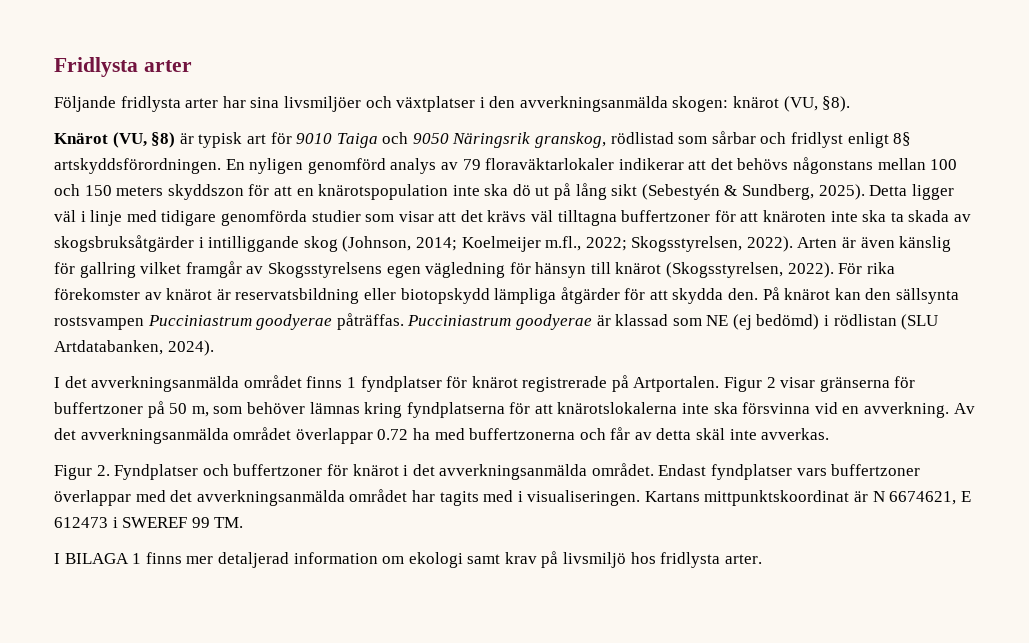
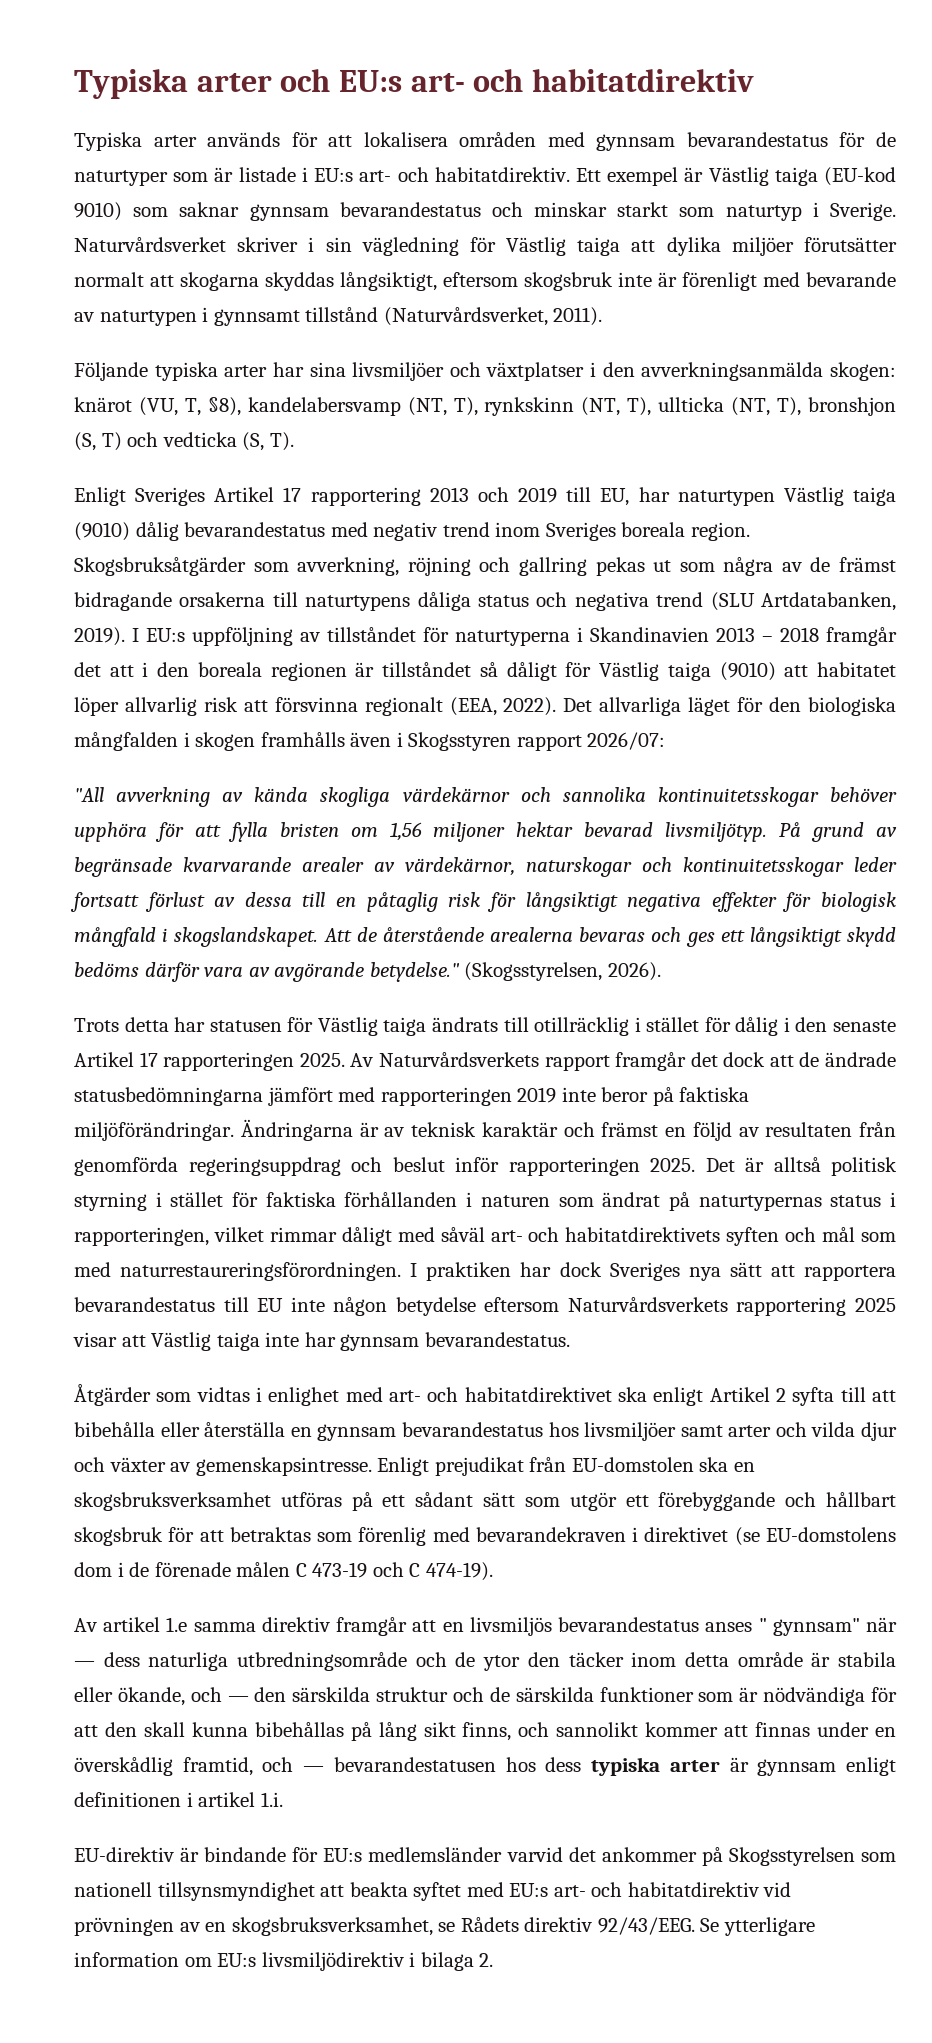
[54,57,192,77] Fridlysta arter -> [74,69,754,99] [74,132,896,151] [74,167,896,186] [74,202,896,221] [74,237,897,256] [74,272,896,291] [74,307,603,326] Typiska arter och EU:s art- och habitatdirektiv // Typiska arter används för att lokalisera områden med gynnsam bevarandestatus för de naturtyper som är listade i EU:s art- och habitatdirektiv. Ett exempel är Västlig taiga (EU-kod 9010) som saknar gynnsam bevarandestatus och minskar starkt som naturtyp i Sverige. Naturvårdsverket skriver i sin vägledning för Västlig taiga att dylika miljöer förutsätter normalt att skogarna skyddas långsiktigt, eftersom skogsbruk inte är förenligt med bevarande av naturtypen i gynnsamt tillstånd (Naturvårdsverket, 2011).
[120,96,181,112] fridlysta -> [154,362,218,381] typiska
[822,96,851,112] [54,131,912,148] [54,157,958,174] [54,183,954,200] [54,210,971,226] [54,235,952,252] [54,261,895,278] [54,287,960,304] [54,313,939,330] [54,340,214,356] [54,375,916,392] [54,401,975,418] [54,427,830,444] [54,463,921,480] [54,489,971,506] [54,517,244,528] [54,551,762,568] §8). // Knärot (VU, §8) är typisk art för 9010 Taiga och 9050 Näringsrik granskog, rödlistad som sårbar och fridlyst enligt 8§ artskyddsförordningen. En nyligen genomförd analys av 79 floraväktarlokaler indikerar att det behövs någonstans mellan 100 och 150 meters skyddszon för att en knärotspopulation inte ska dö ut på lång sikt (Sebestyén & Sundberg, 2025). Detta ligger väl i linje med tidigare genomförda studier som visar att det krävs väl tilltagna buffertzoner för att knäroten inte ska ta skada av skogsbruksåtgärder i intilliggande skog (Johnson, 2014; Koelmeijer m.fl., 2022; Skogsstyrelsen, 2022). Arten är även känslig för gallring vilket framgår av Skogsstyrelsens egen vägledning för hänsyn till knärot (Skogsstyrelsen, 2022). För rika förekomster av knärot är reservatsbildning eller biotopskydd lämpliga åtgärder för att skydda den. På knärot kan den sällsynta rostsvampen Pucciniastrum goodyerae påträffas. Pucciniastrum goodyerae är klassad som NE (ej bedömd) i rödlistan (SLU Artdatabanken, 2024). // I det avverkningsanmälda området finns 1 fyndplatser för knärot registrerade på Artportalen. Figur 2 visar gränserna för buffertzoner på 50 m, som behöver lämnas kring fyndplatserna för att knärotslokalerna inte ska försvinna vid en avverkning. Av det avverkningsanmälda området överlappar 0.72 ha med buffertzonerna och får av detta skäl inte avverkas. // Figur 2. Fyndplatser och buffertzoner för knärot i det avverkningsanmälda området. Endast fyndplatser vars buffertzoner överlappar med det avverkningsanmälda området har tagits med i visualiseringen. Kartans mittpunktskoordinat är N 6674621, E 612473 i SWEREF 99 TM. // I BILAGA 1 finns mer detaljerad information om ekologi samt krav på livsmiljö hos fridlysta arter. -> [184,397,896,416] [74,432,294,451] [74,487,897,506] [74,522,750,541] [74,557,897,576] [74,592,896,611] [74,627,897,646] [74,662,897,681] [74,697,896,716] [74,732,666,751] [74,787,897,807] [74,822,897,842] [74,857,897,877] [70,892,897,912] [74,927,896,947] [74,962,661,982] [74,1017,896,1036] [74,1052,897,1071] [74,1087,750,1106] [74,1119,896,1141] [74,1157,897,1176] [74,1192,897,1211] [74,1227,896,1246] [74,1262,897,1281] [74,1297,896,1316] [73,1332,570,1351] [74,1384,897,1406] [74,1422,898,1441] [74,1457,755,1476] [74,1492,897,1511] [74,1527,896,1546] [74,1562,493,1581] [74,1617,898,1636] [74,1652,897,1671] [74,1687,898,1706] [74,1722,896,1741] [74,1757,897,1776] [74,1792,283,1807] [74,1847,896,1866] [74,1882,792,1901] [74,1917,815,1936] [74,1952,494,1971] T, §8), kandelabersvamp (NT, T), rynkskinn (NT, T), ullticka (NT, T), bronshjon (S, T) och vedticka (S, T). // Enligt Sveriges Artikel 17 rapportering 2013 och 2019 till EU, har naturtypen Västlig taiga (9010) dålig bevarandestatus med negativ trend inom Sveriges boreala region. Skogsbruksåtgärder som avverkning, röjning och gallring pekas ut som några av de främst bidragande orsakerna till naturtypens dåliga status och negativa trend (SLU Artdatabanken, 2019). I EU:s uppföljning av tillståndet för naturtyperna i Skandinavien 2013 – 2018 framgår det att i den boreala regionen är tillståndet så dåligt för Västlig taiga (9010) att habitatet löper allvarlig risk att försvinna regionalt (EEA, 2022). Det allvarliga läget för den biologiska mångfalden i skogen framhålls även i Skogsstyren rapport 2026/07: // "All avverkning av kända skogliga värdekärnor och sannolika kontinuitetsskogar behöver upphöra för att fylla bristen om 1,56 miljoner hektar bevarad livsmiljötyp. På grund av begränsade kvarvarande arealer av värdekärnor, naturskogar och kontinuitetsskogar leder fortsatt förlust av dessa till en påtaglig risk för långsiktigt negativa effekter för biologisk mångfald i skogslandskapet. Att de återstående arealerna bevaras och ges ett långsiktigt skydd bedöms därför vara av avgörande betydelse." (Skogsstyrelsen, 2026). // Trots detta har statusen för Västlig taiga ändrats till otillräcklig i stället för dålig i den senaste Artikel 17 rapporteringen 2025. Av Naturvårdsverkets rapport framgår det dock att de ändrade statusbedömningarna jämfört med rapporteringen 2019 inte beror på faktiska miljöförändringar. Ändringarna är av teknisk karaktär och främst en följd av resultaten från genomförda regeringsuppdrag och beslut inför rapporteringen 2025. Det är alltså politisk styrning i stället för faktiska förhållanden i naturen som ändrat på naturtypernas status i rapporteringen, vilket rimmar dåligt med såväl art- och habitatdirektivets syften och mål som med naturrestaureringsförordningen. I praktiken har dock Sveriges nya sätt att rapportera bevarandestatus till EU inte någon betydelse eftersom Naturvårdsverkets rapportering 2025 visar att Västlig taiga inte har gynnsam bevarandestatus. // Åtgärder som vidtas i enlighet med art- och habitatdirektivet ska enligt Artikel 2 syfta till att bibehålla eller återställa en gynnsam bevarandestatus hos livsmiljöer samt arter och vilda djur och växter av gemenskapsintresse. Enligt prejudikat från EU-domstolen ska en skogsbruksverksamhet utföras på ett sådant sätt som utgör ett förebyggande och hållbart skogsbruk för att betraktas som förenlig med bevarandekraven i direktivet (se EU-domstolens dom i de förenade målen C 473-19 och C 474-19). // Av artikel 1.e samma direktiv framgår att en livsmiljös bevarandestatus anses " gynnsam" när — dess naturliga utbredningsområde och de ytor den täcker inom detta område är stabila eller ökande, och — den särskilda struktur och de särskilda funktioner som är nödvändiga för att den skall kunna bibehållas på lång sikt finns, och sannolikt kommer att finnas under en överskådlig framtid, och — bevarandestatusen hos dess typiska arter är gynnsam enligt definitionen i artikel 1.i. // EU-direktiv är bindande för EU:s medlemsländer varvid det ankommer på Skogsstyrelsen som nationell tillsynsmyndighet att beakta syftet med EU:s art- och habitatdirektiv vid prövningen av en skogsbruksverksamhet, se Rådets direktiv 92/43/EEG. Se ytterligare information om EU:s livsmiljödirektiv i bilaga 2.

